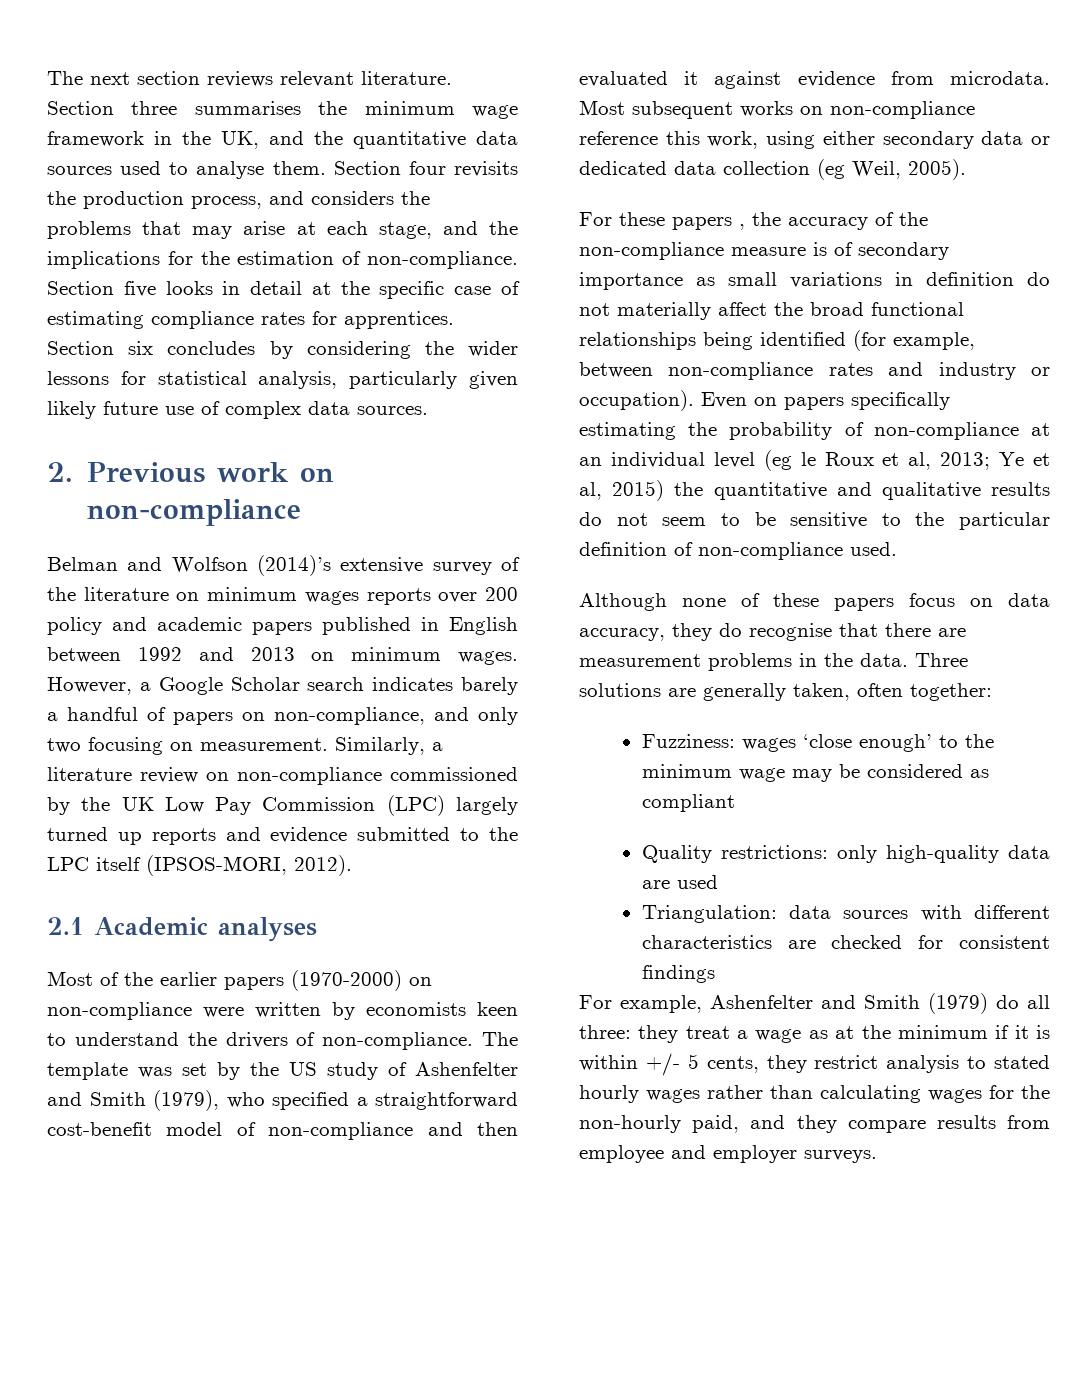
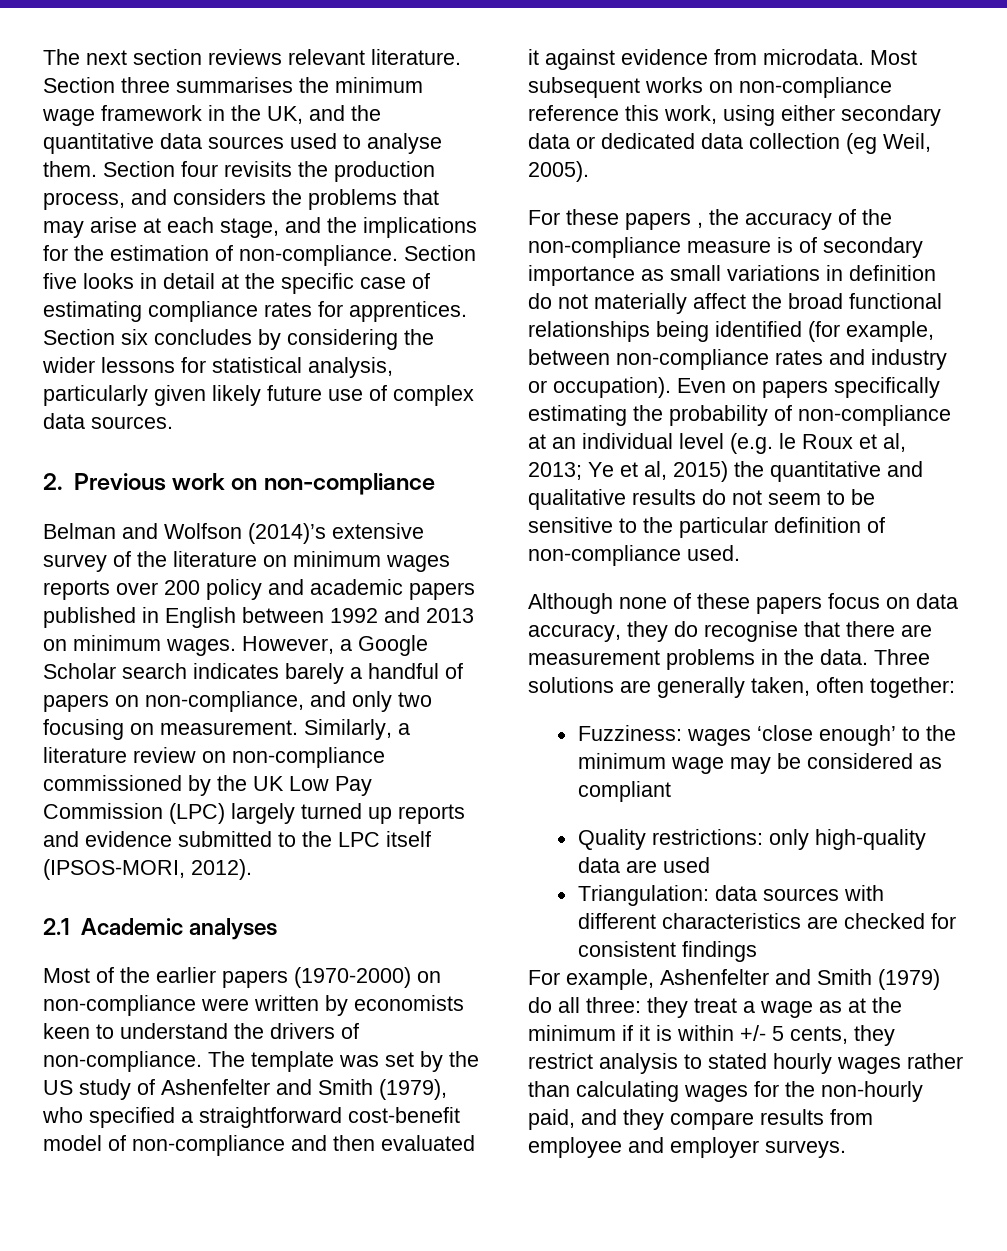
[763,450,792,471] (eg -> [730,433,773,454] (e.g.

